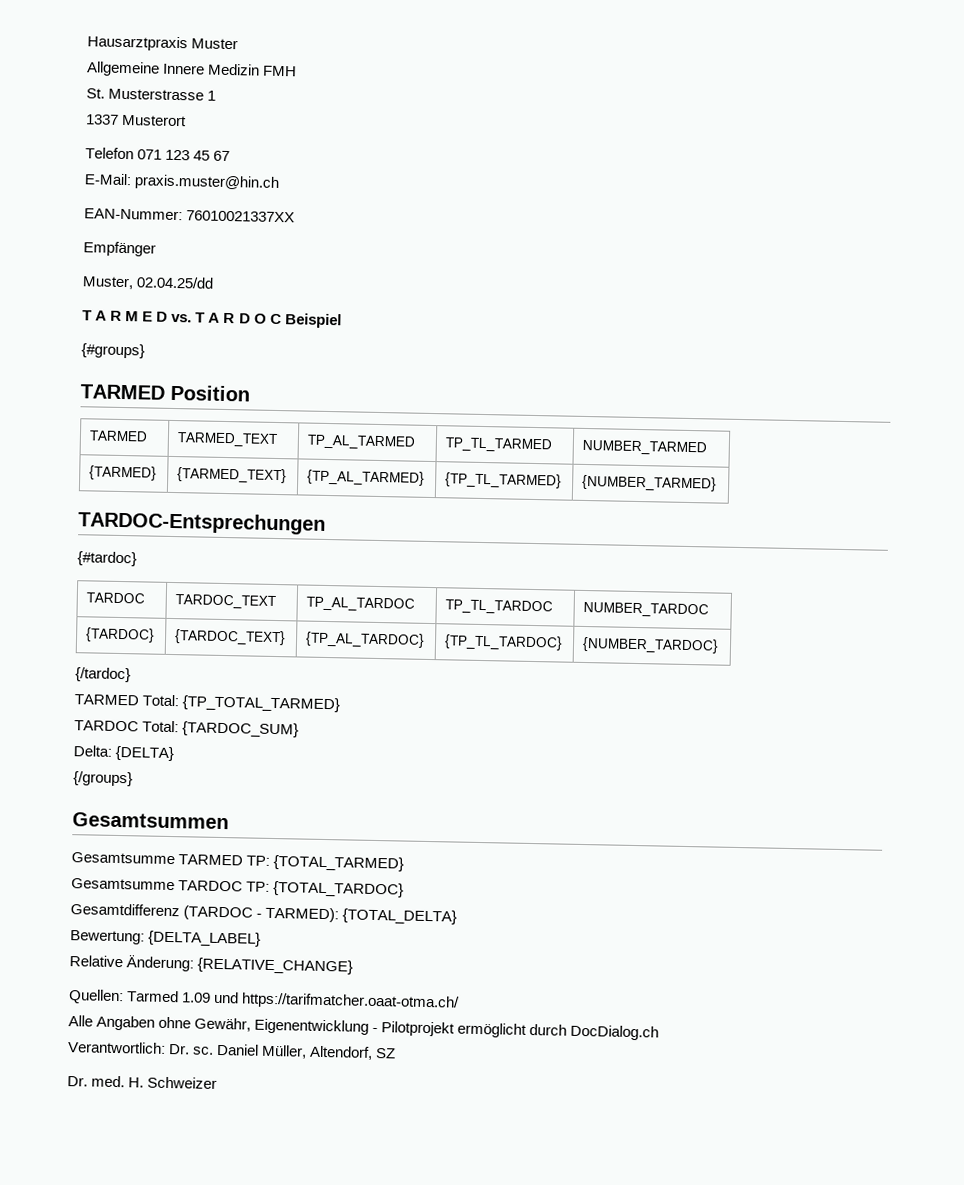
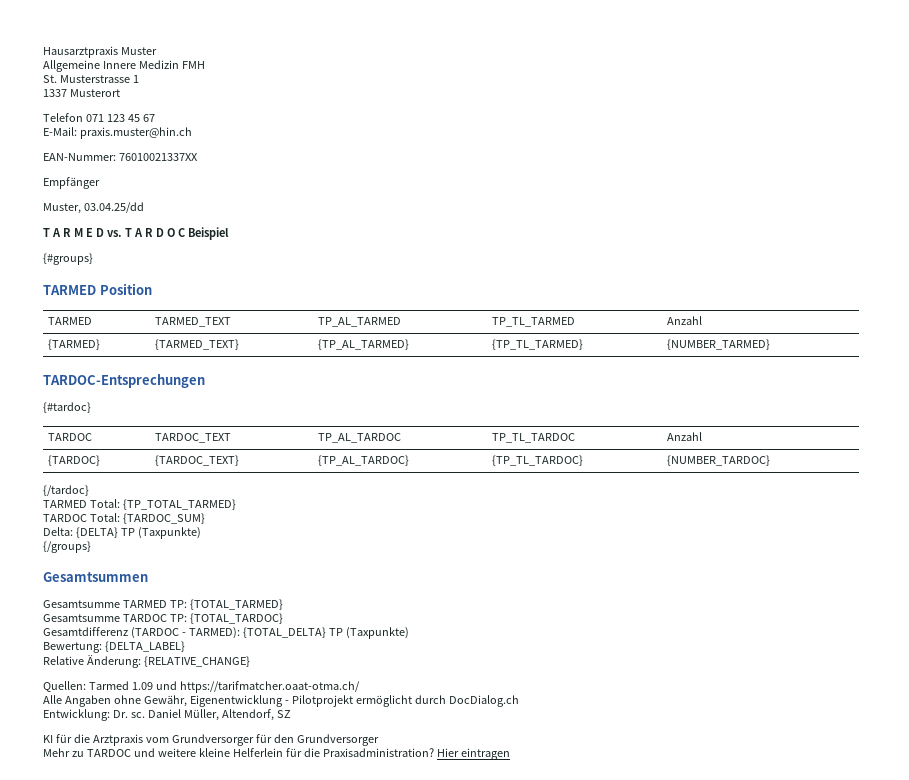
[136,276,215,289] 02.04.25/dd -> [83,202,144,213] 03.04.25/dd
[582,439,708,456] NUMBER_TARMED -> [666,316,702,325] Anzahl
[583,601,710,618] NUMBER_TARDOC -> [666,432,702,441] Anzahl
(175, 753) none -> [120,527,201,539] TP (Taxpunkte)
(458, 916) none -> [328,627,409,639] TP (Taxpunkte)
[68,1041,166,1054] Verantwortlich: -> [43,709,110,721] Entwicklung:
[67,1075,218,1089] Dr. med. H. Schweizer -> [43,734,379,746] [43,748,510,760] KI für die Arztpraxis vom Grundversorger für den Grundversorger // Mehr zu TARDOC und weitere kleine Helferlein für die Praxisadministration? Hier eintragen

